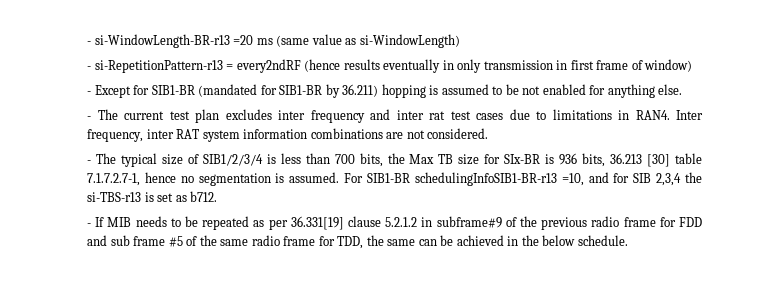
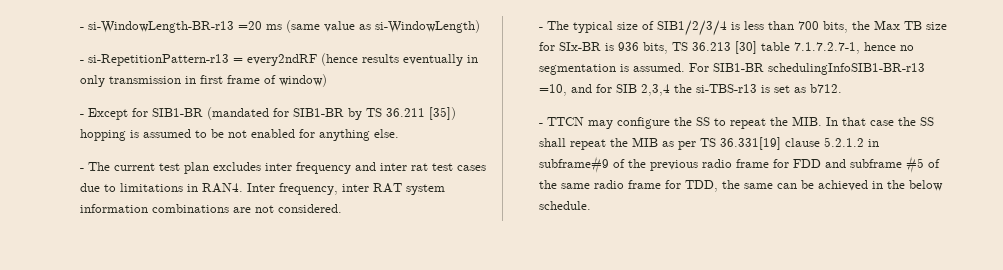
[342,84,379,97] 36.211) -> [366,107,457,120] TS 36.211 [35])
(606, 160) none -> [672,42,689,51] TS
[95,216,250,230] If MIB needs to be repeated -> [547,116,935,129] [539,137,659,150] TTCN may configure the SS to repeat the MIB. In that case the SS shall repeat the MIB
(288, 224) none -> [700,138,717,147] TS
[110,235,166,246] sub frame -> [850,159,903,168] subframe

